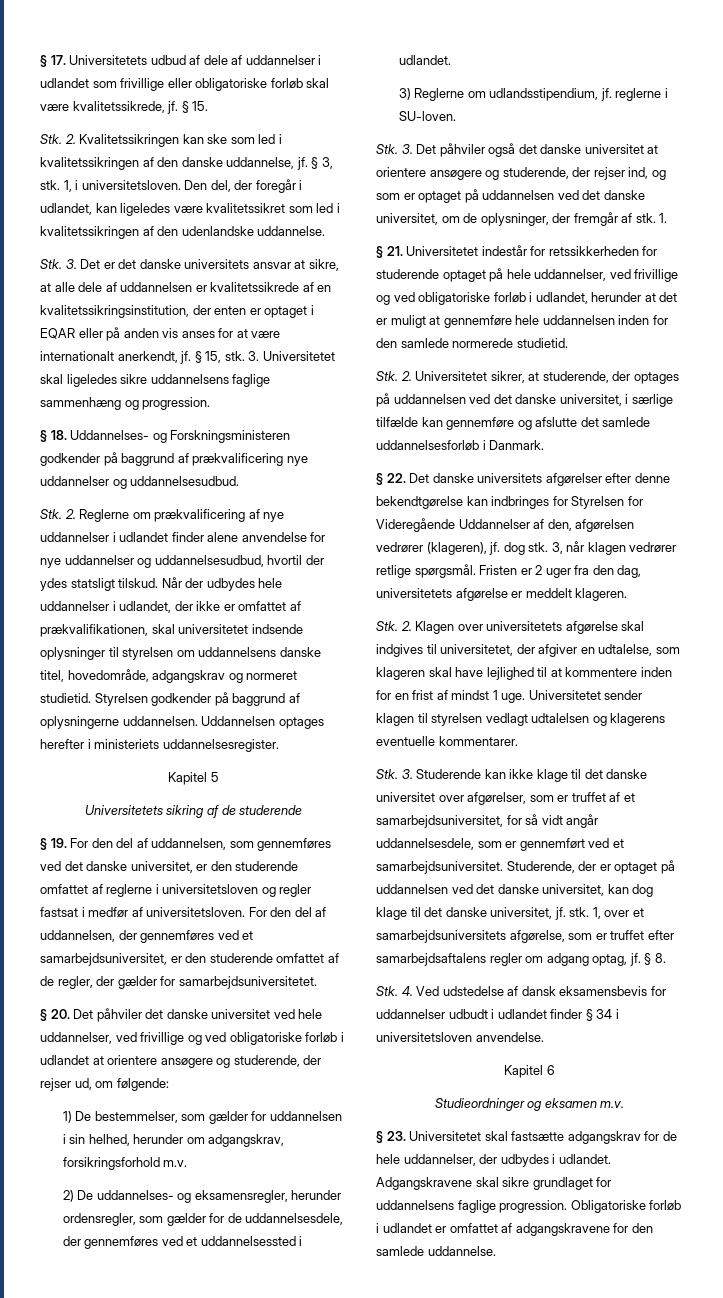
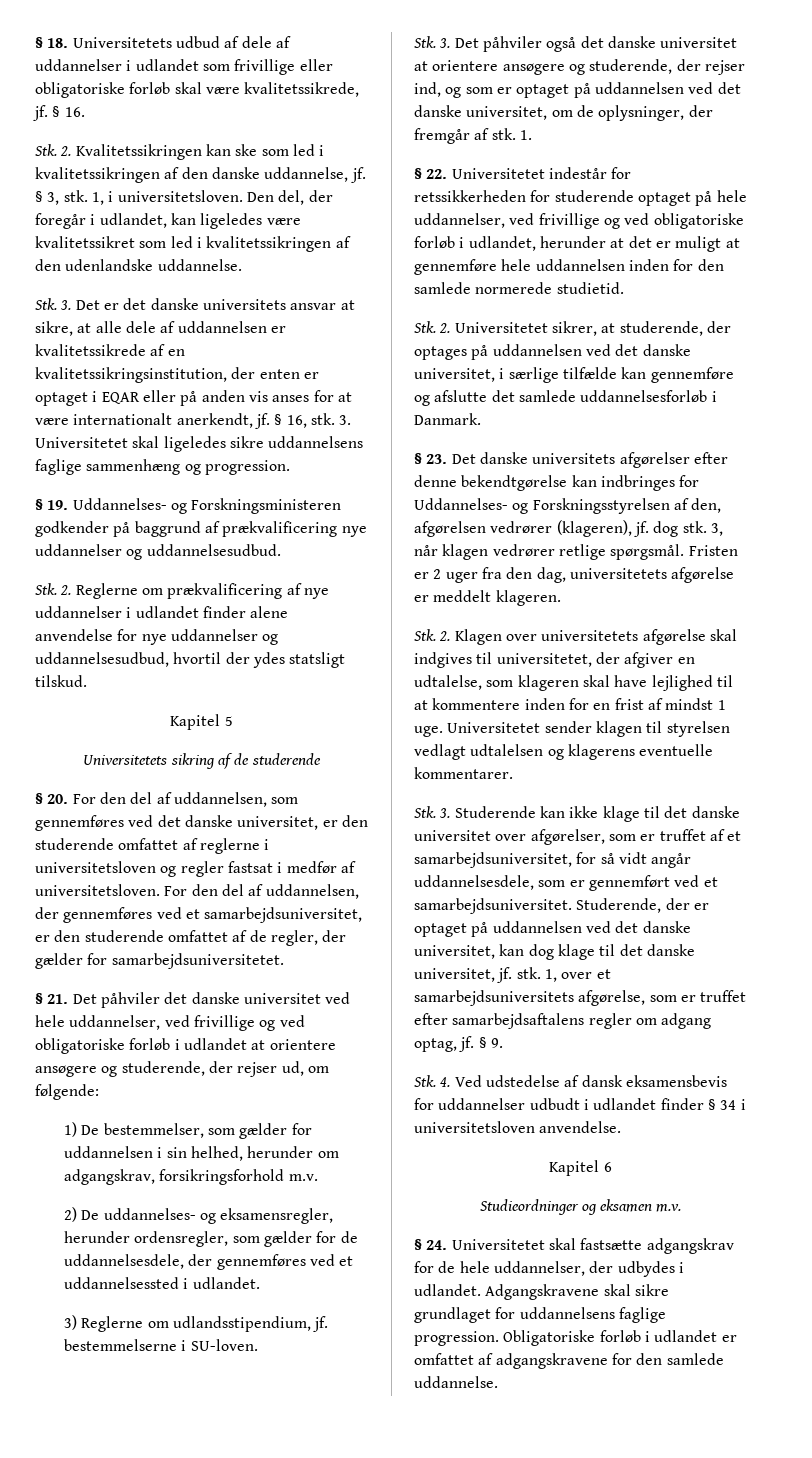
[40,55,66,67] § 17. -> [35,37,69,48] § 18.
[192,101,209,111] 15. -> [64,107,85,117] 16.
[205,351,222,363] 15, -> [286,415,307,428] 16,
[50,430,67,440] 18. -> [47,500,69,510] 19.
[161,577,283,591] [40,601,301,613] [40,624,303,637] [40,647,321,660] [40,669,298,683] [40,692,300,706] [40,716,324,729] [40,739,279,752] Når der udbydes hele uddannelser i udlandet, der ikke er omfattet af prækvalifikationen, skal universitetet indsende oplysninger til styrelsen om uddannelsens danske titel, hovedområde, adgangskrav og normeret studietid. Styrelsen godkender på baggrund af oplysningerne uddannelsen. Uddannelsen optages herefter i ministeriets uddannelsesregister. -> (87, 681) none
[50,838,67,848] 19. -> [47,794,69,804] 20.
[50,1009,70,1019] 20. -> [47,994,69,1004] 21.
[615,88,662,101] reglerne -> [64,1339,178,1351] bestemmelserne
[386,246,403,256] 21. -> [426,169,448,179] 22.
[386,473,406,483] 22. -> [426,454,448,464] 23.
[571,496,643,509] [376,518,530,532] Styrelsen for Videregående Uddannelser -> [414,498,670,514] Uddannelses- og Forskningsstyrelsen
[654,953,666,963] 8. -> [490,1038,503,1048] 9.
[386,1131,406,1141] 23. -> [426,1240,448,1250] 24.

